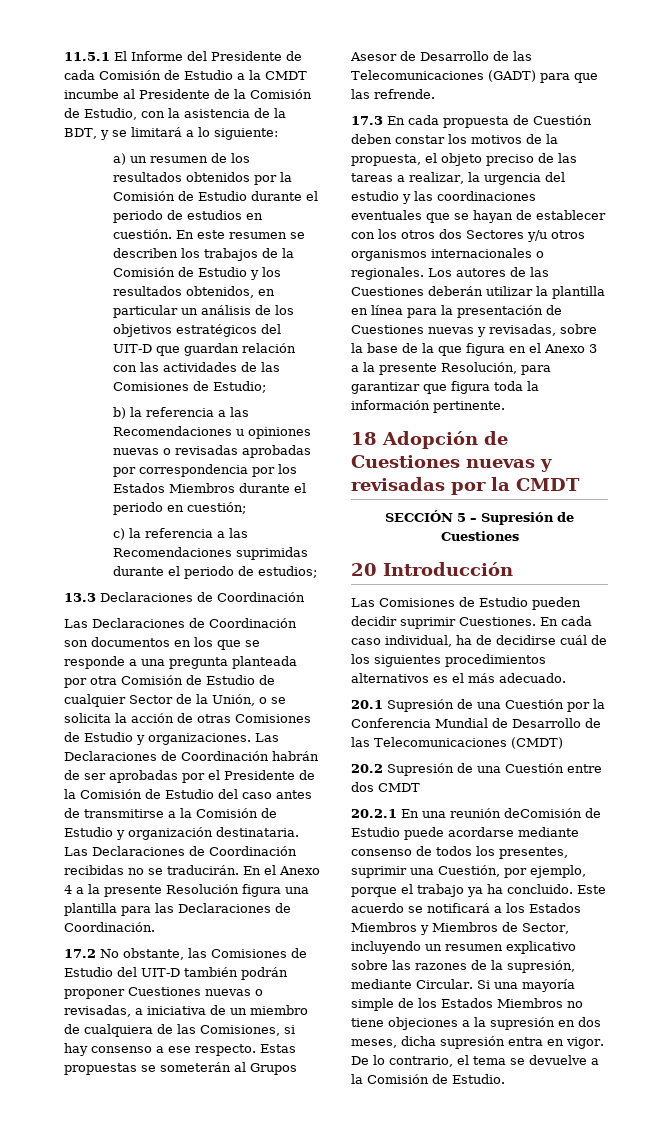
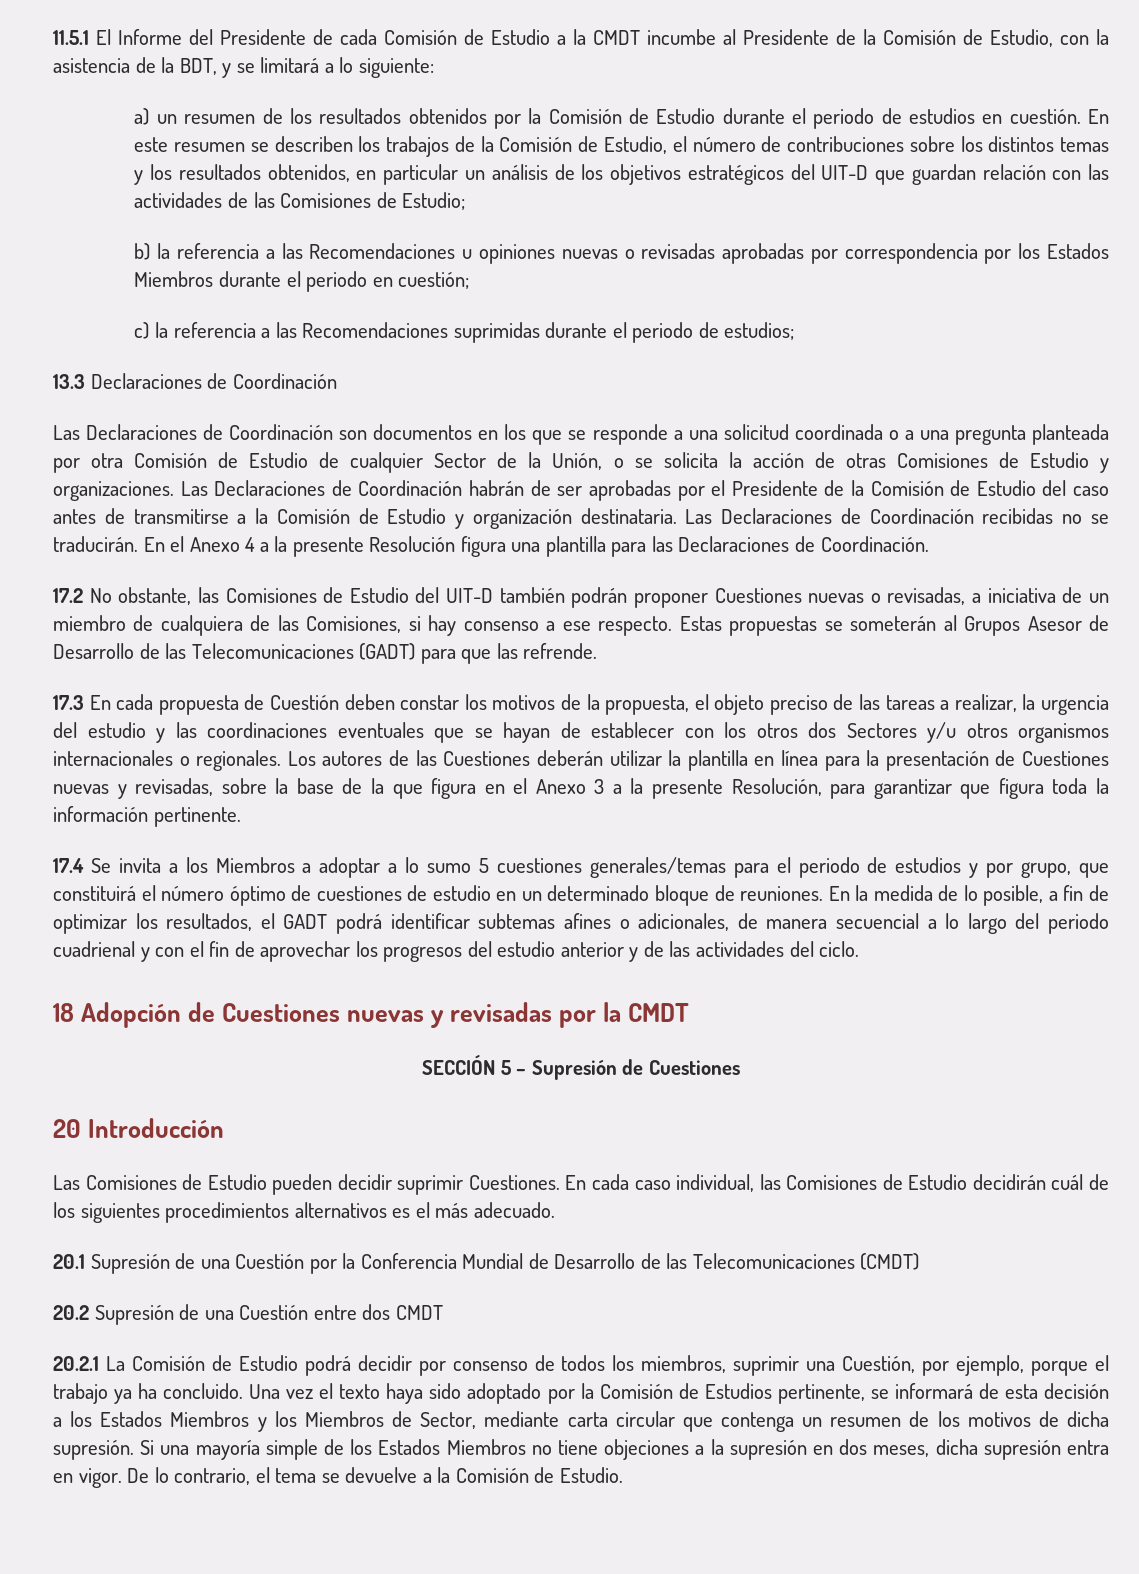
[197,267,247,277] Estudio -> [603,136,1110,154] Estudio, el número de contribuciones sobre los distintos temas
(165, 662) none -> [723,424,949,440] solicitud coordinada o a una
(505, 407) none -> [53,857,1109,878] [53,885,1109,906] [53,913,1109,934] [53,941,860,962] // 17.4 Se invita a los Miembros a adoptar a lo sumo 5 cuestiones generales/temas para el periodo de estudios y por grupo, que constituirá el número óptimo de cuestiones de estudio en un determinado bloque de reuniones. En la medida de lo posible, a fin de optimizar los resultados, el GADT podrá identificar subtemas afines o adicionales, de manera secuencial a lo largo del periodo cuadrienal y con el fin de aprovechar los progresos del estudio anterior y de las actividades del ciclo.
[456,635,556,645] ha de decidirse -> [759,1174,1046,1190] las Comisiones de Estudio decidirán
[401,808,601,818] [351,827,579,840] En una reunión deComisión de Estudio puede acordarse mediante -> [105,1355,446,1376] La Comisión de Estudio podrá decidir por
[499,847,568,859] presentes, -> [641,1355,727,1373] miembros,
[577,885,606,894] [351,903,490,913] Este acuerdo se notificará -> [249,1383,1109,1404] Una vez el texto haya sido adoptado por la Comisión de Estudios pertinente, se informará de esta decisión
(429, 930) none -> [274,1411,297,1427] los
[351,941,576,954] [351,960,575,973] [351,979,473,989] incluyendo un resumen explicativo sobre las razones de la supresión, mediante Circular. -> [484,1411,1109,1432] [53,1440,134,1460] mediante carta circular que contenga un resumen de los motivos de dicha supresión.

